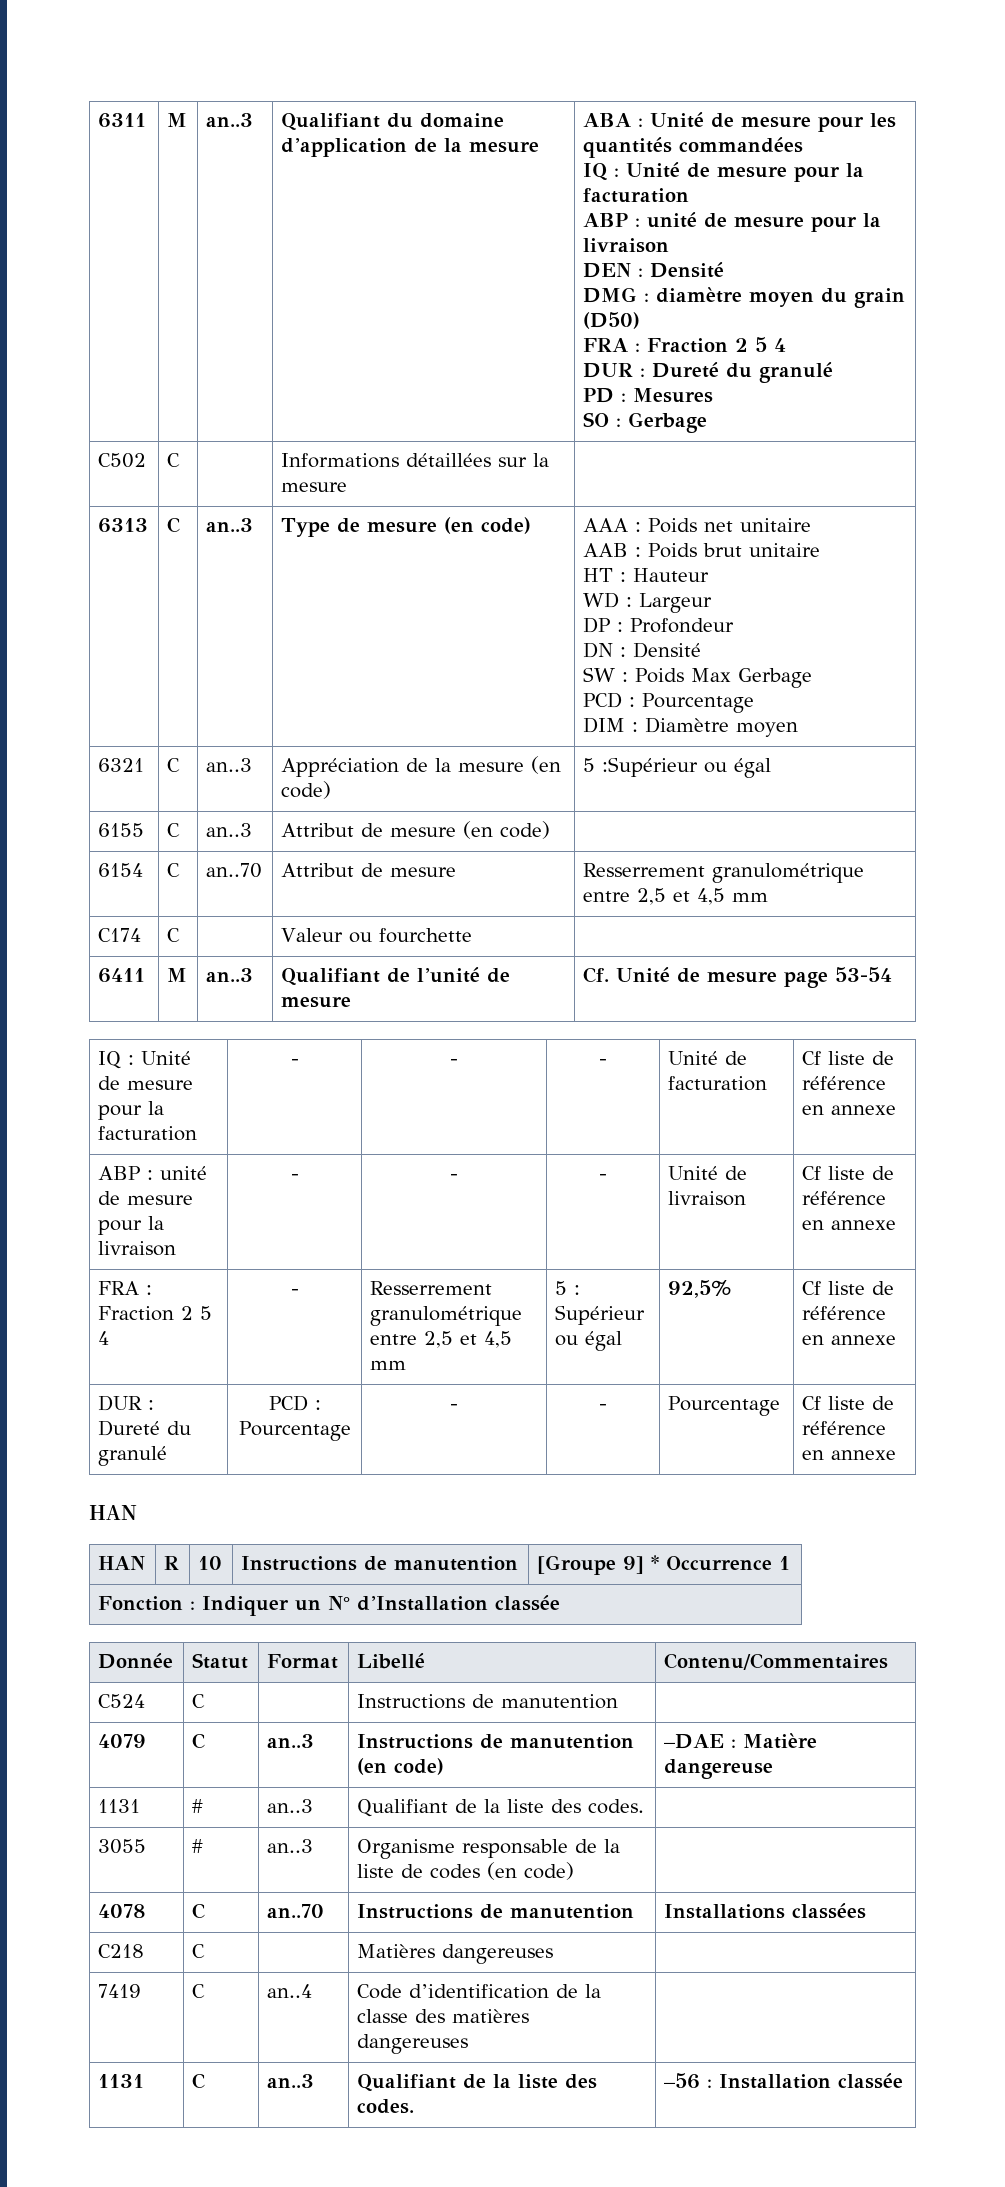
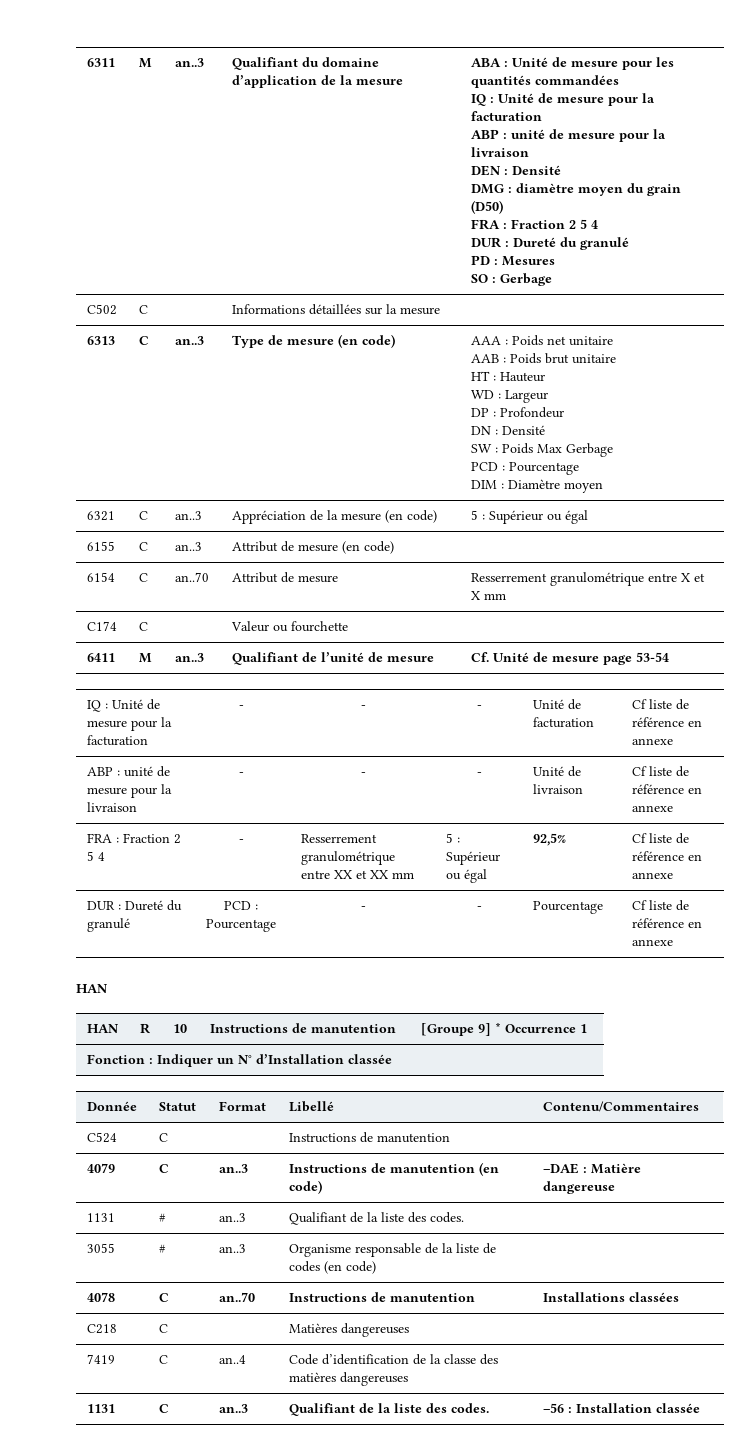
[602,757,699,777] :Supérieur -> [481,510,543,524] : Supérieur
[637,888,726,905] 2,5 et 4,5 -> [680,573,705,582] [470,591,481,600] X et X
[424,1331,513,1348] 2,5 et 4,5 -> [333,870,389,879] XX et XX

